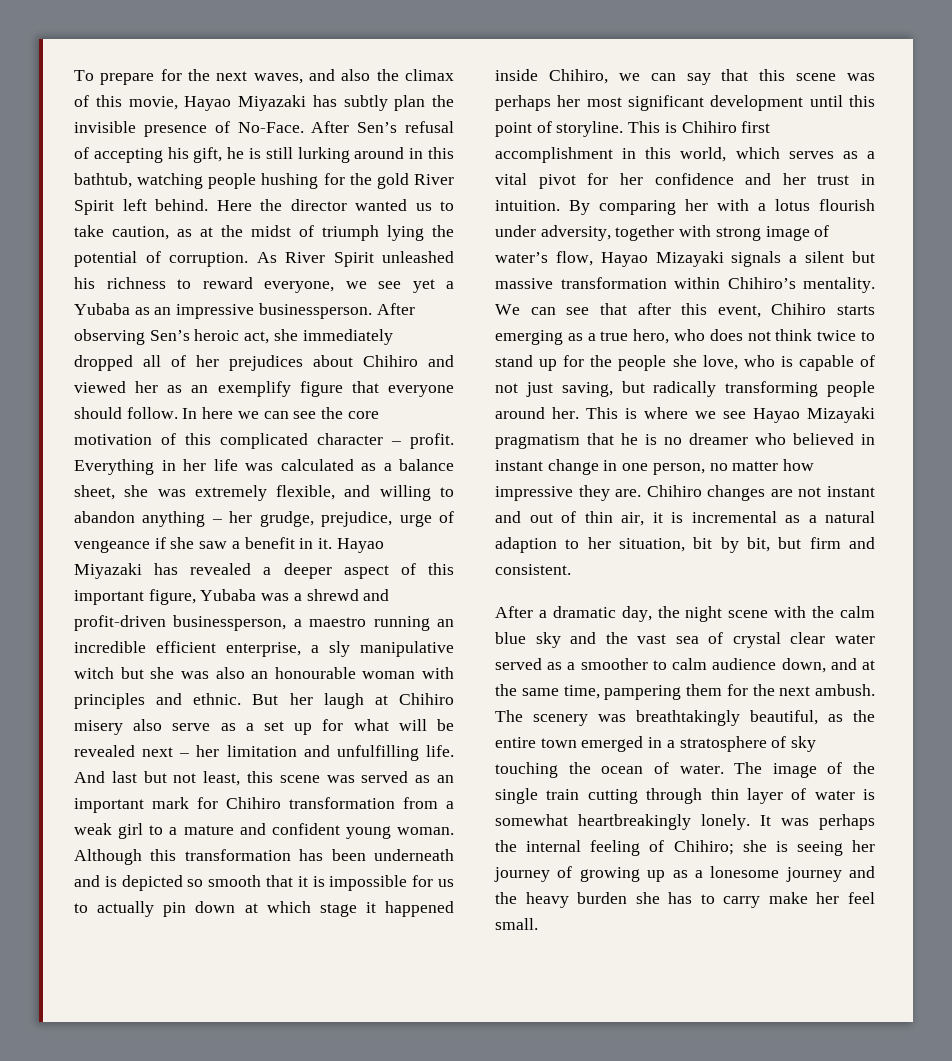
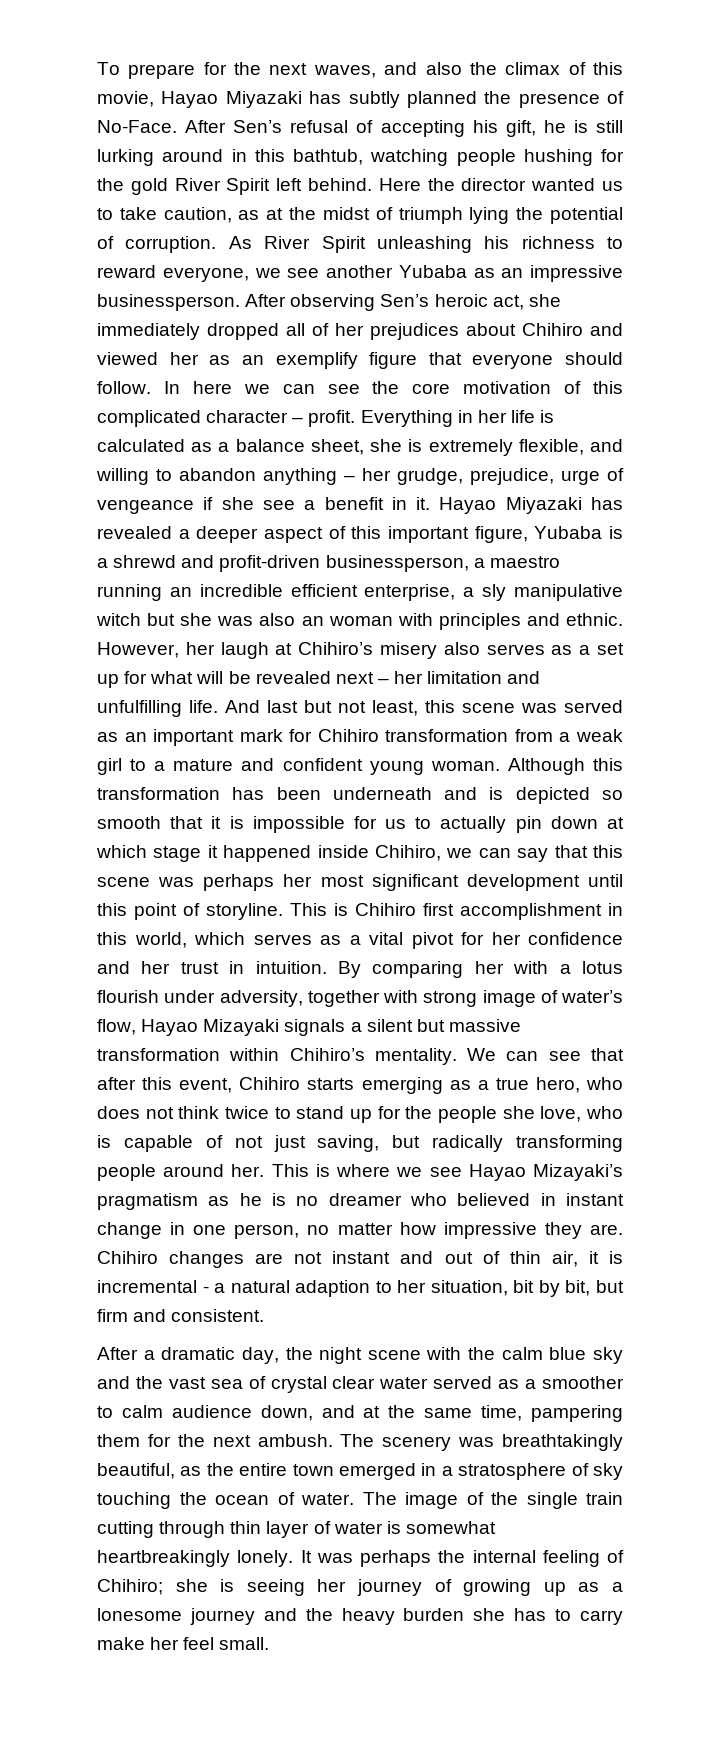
[394,95,454,111] [74,121,136,133] plan the invisible -> [406,91,512,108] planned the
[382,251,454,263] unleashed -> [376,236,472,253] unleashing
[412,279,454,293] yet a -> [326,265,393,278] another
[245,463,273,471] was -> [540,410,555,423] is
[157,489,186,497] was -> [408,439,423,452] is
[199,541,228,549] saw -> [262,500,295,510] see
[261,593,290,601] was -> [609,526,624,539] is
[274,667,356,679] honourable -> (324, 621) none
[252,694,279,705] But -> [97,642,179,658] However,
[399,693,454,705] Chihiro -> [298,642,374,655] Chihiro’s
[172,723,211,731] serve -> [486,644,545,655] serves
[807,407,875,423] [495,433,614,449] Mizayaki pragmatism that -> [533,1164,623,1181] [97,1193,230,1210] Mizayaki’s pragmatism as
[785,515,800,523] as -> [202,1286,209,1293] -

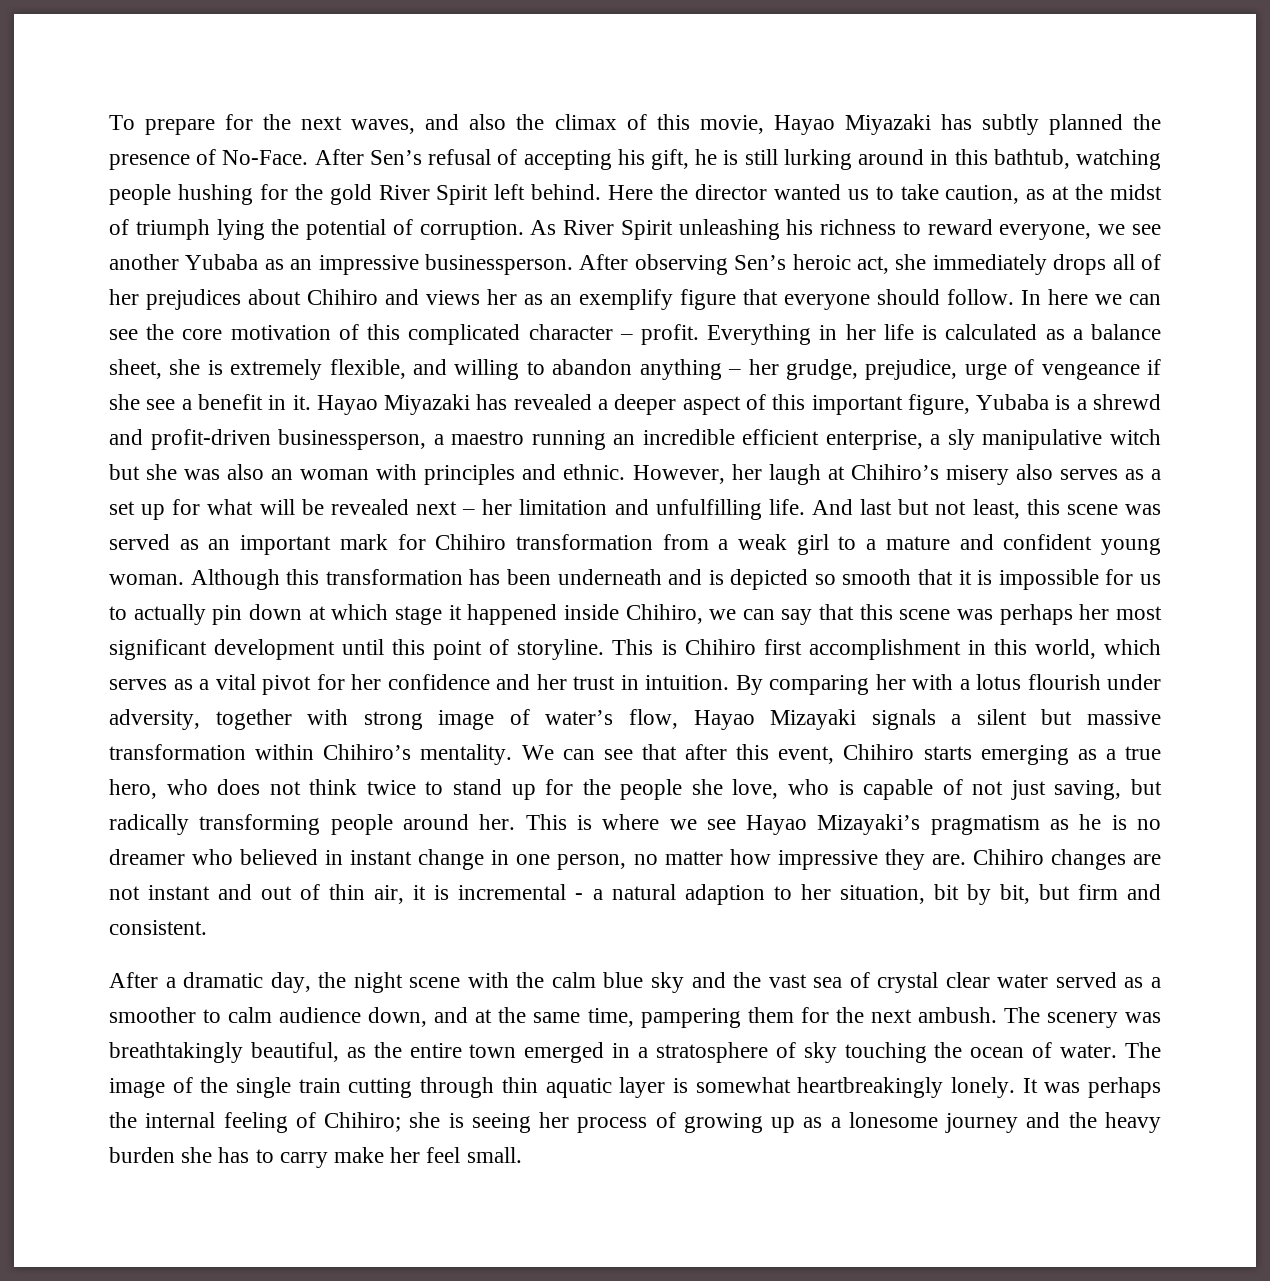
[207,323,279,340] dropped -> [1053,254,1107,275] drops
[97,352,158,365] viewed -> [426,290,480,305] views
[266,1521,383,1538] layer of water -> [545,1077,666,1098] aquatic layer
[357,1579,422,1596] journey -> [577,1117,648,1133] process

